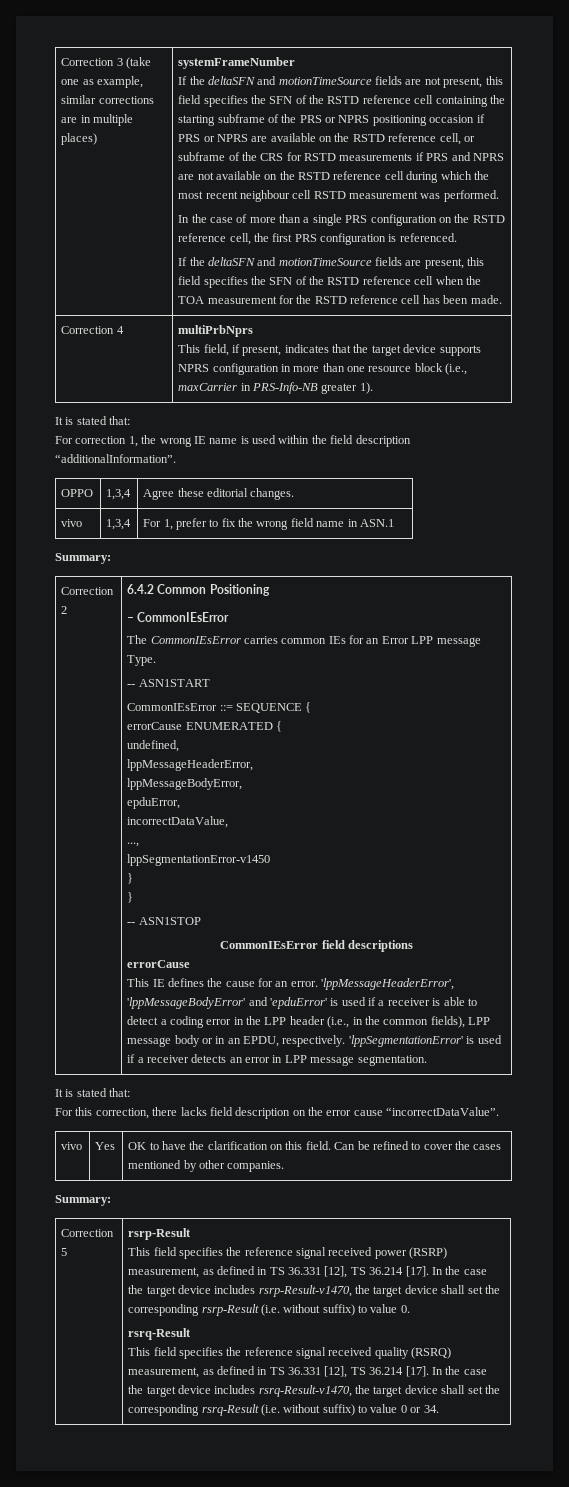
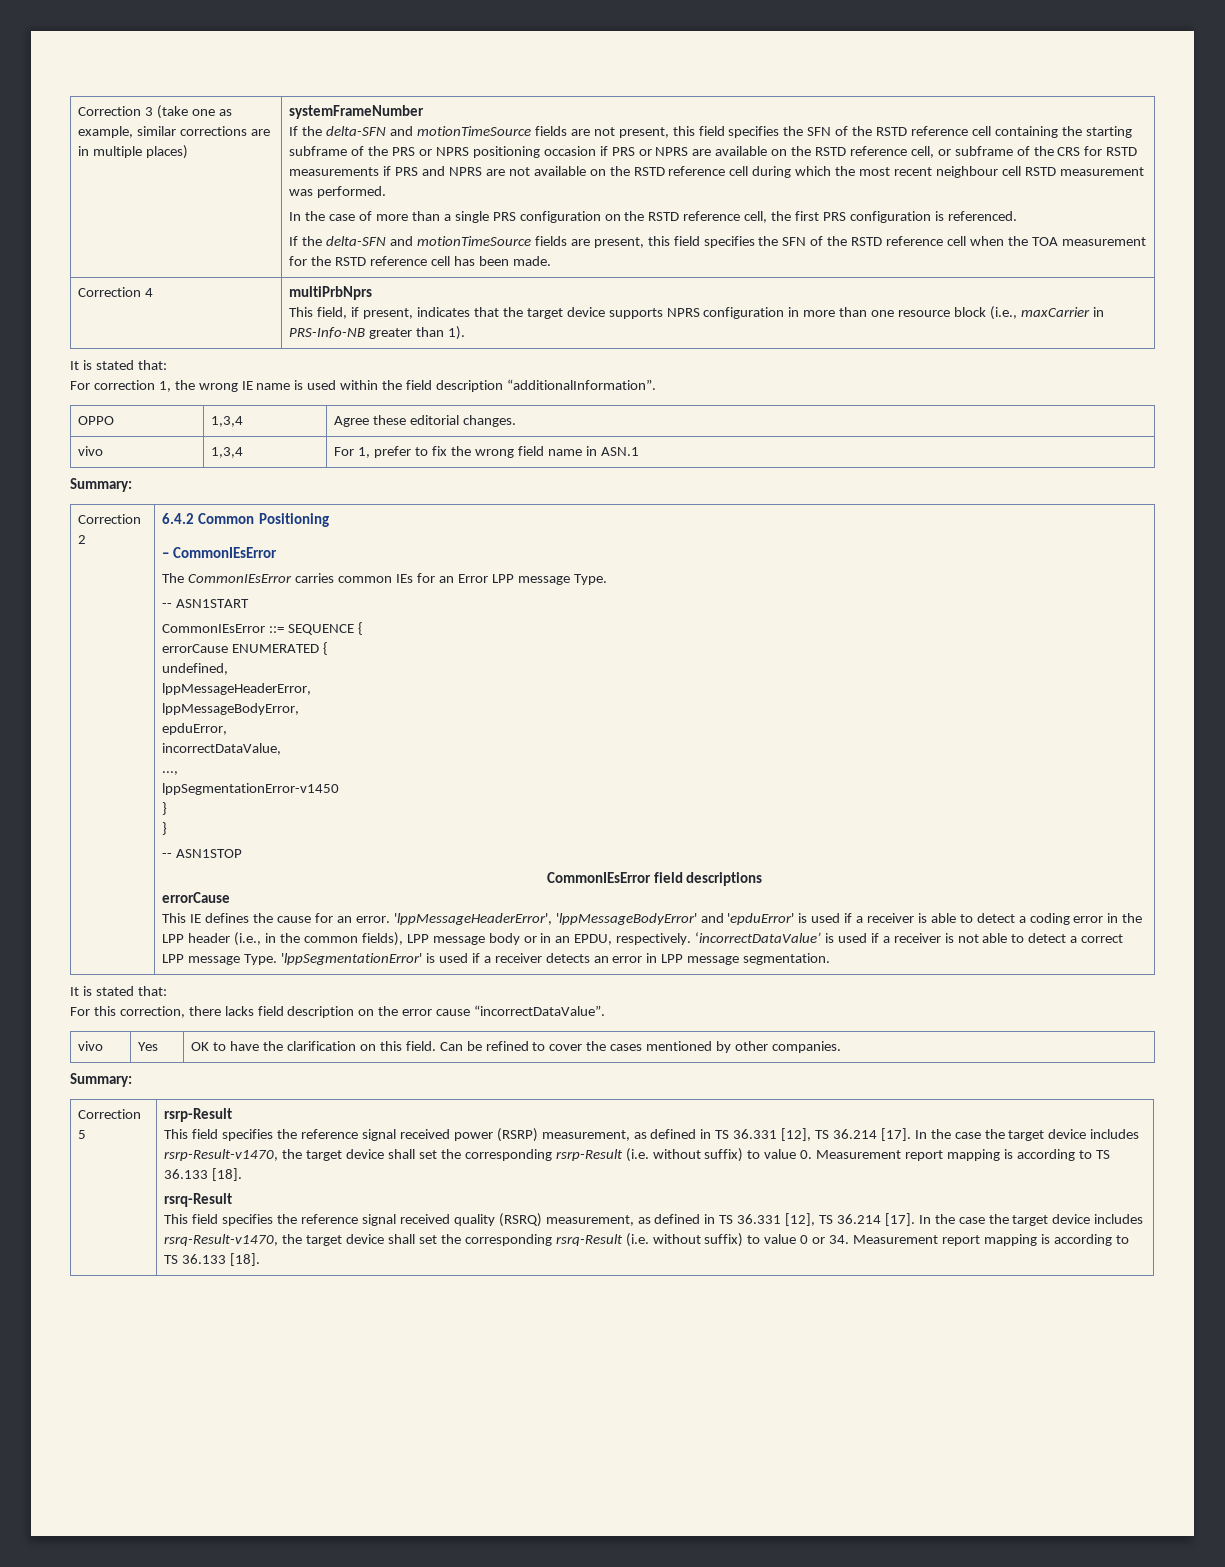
[207,76,255,85] deltaSFN -> [326,126,387,136] delta-SFN
[207,257,255,266] deltaSFN -> [326,236,387,246] delta-SFN
(358, 388) none -> [416,327,445,337] than
(346, 1041) none -> [695,932,1124,943] [162,954,278,965] ‘incorrectDataValue’ is used if a receiver is not able to detect a correct LPP message Type.
(410, 1309) none -> [816,1149,1110,1161] [164,1168,243,1181] Measurement report mapping is according to TS 36.133 [18].
(439, 1409) none -> [852,1234,1129,1246] [164,1253,261,1266] Measurement report mapping is according to TS 36.133 [18].

